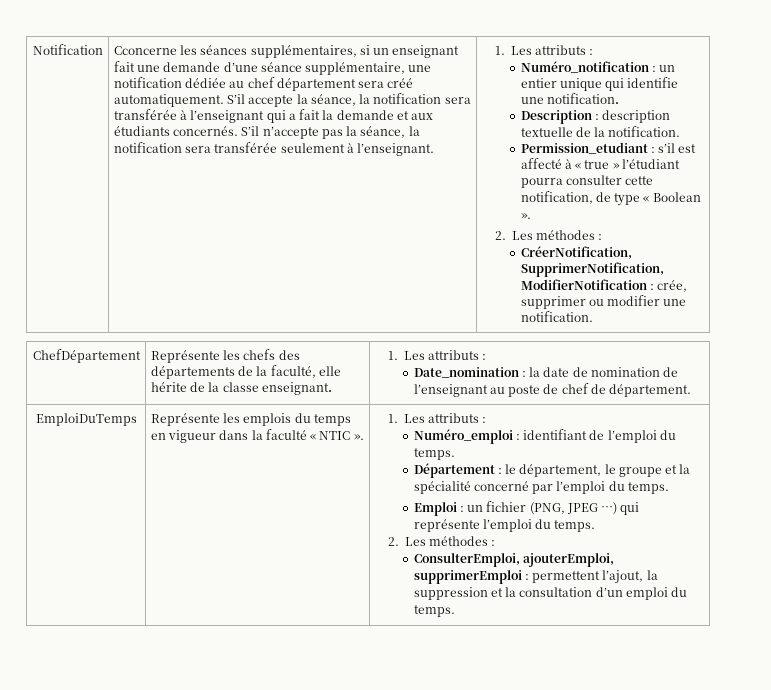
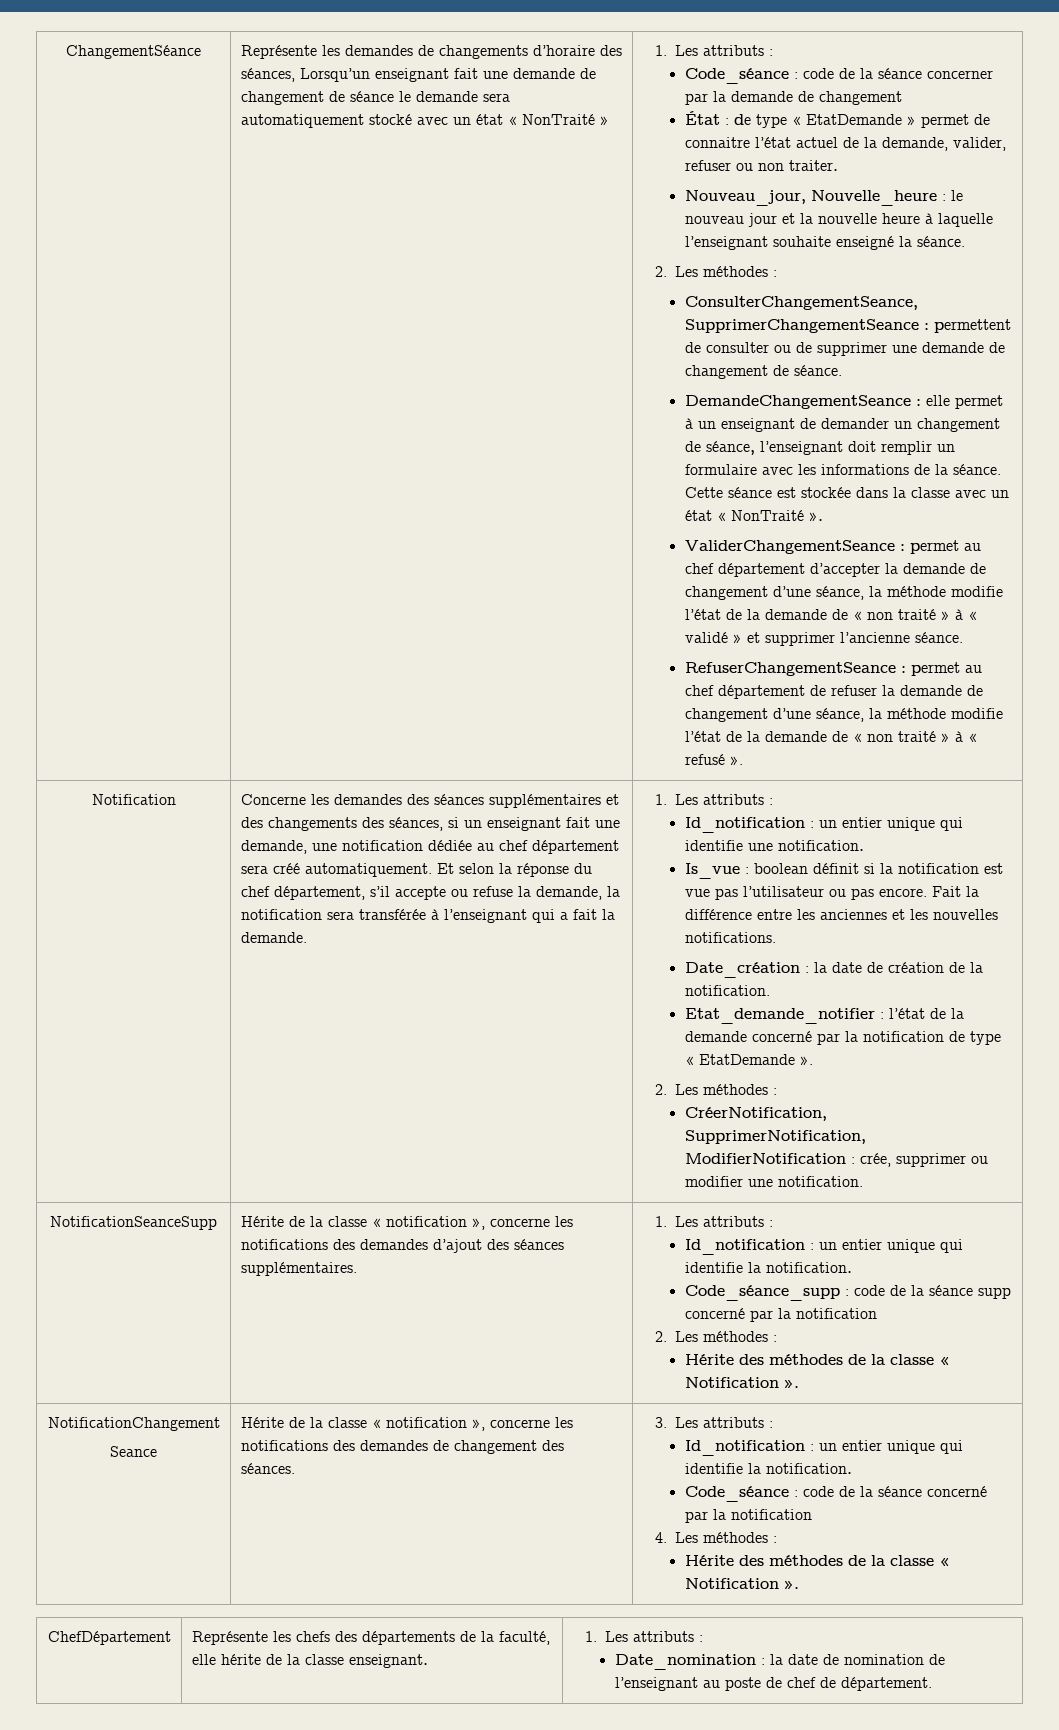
[32,44,103,55] [113,45,357,58] Notification | Cconcerne les séances supplémentaires, -> [66,45,201,59] [240,45,622,59] [240,68,596,82] [240,91,510,105] [240,114,609,128] [654,45,773,56] [684,68,993,84] [684,91,902,105] [684,111,990,128] [684,137,1006,151] [684,160,838,171] [684,190,963,206] [684,213,993,227] [684,236,965,250] [654,266,777,277] [684,296,918,310] [684,319,1011,333] [684,342,1005,356] [684,365,842,379] [684,395,1003,409] [684,418,1000,432] [684,441,955,455] [684,464,1001,475] [684,487,1009,498] [684,510,823,521] [684,540,981,554] [684,563,986,577] [684,586,1003,600] [684,609,977,620] [684,632,963,646] [684,662,982,676] [684,685,983,699] [684,708,1003,722] [684,731,977,742] [684,754,743,765] [91,794,176,805] [240,794,619,808] [240,817,443,831] ChangementSéance | Représente les demandes de changements d’horaire des séances, Lorsqu’un enseignant fait une demande de changement de séance le demande sera automatiquement stocké avec un état « NonTraité » | 1. Les attributs : // Code_séance : code de la séance concerner par la demande de changement // État : de type « EtatDemande » permet de connaitre l’état actuel de la demande, valider, refuser ou non traiter. // Nouveau_jour, Nouvelle_heure : le nouveau jour et la nouvelle heure à laquelle l’enseignant souhaite enseigné la séance. // 2. Les méthodes : // ConsulterChangementSeance, SupprimerChangementSeance : permettent de consulter ou de supprimer une demande de changement de séance. // DemandeChangementSeance : elle permet à un enseignant de demander un changement de séance, l’enseignant doit remplir un formulaire avec les informations de la séance. Cette séance est stockée dans la classe avec un état « NonTraité ». // ValiderChangementSeance : permet au chef département d’accepter la demande de changement d’une séance, la méthode modifie l’état de la demande de « non traité » à « validé » et supprimer l’ancienne séance. // RefuserChangementSeance : permet au chef département de refuser la demande de changement d’une séance, la méthode modifie l’état de la demande de « non traité » à « refusé ». // Notification | Concerne les demandes des séances supplémentaires et des changements des séances,
[163,62,406,75] demande d’une séance supplémentaire, -> [240,840,307,854] demande,
[227,94,356,107] S’il accepte la séance, -> [436,863,592,877] [240,886,602,900] Et selon la réponse du chef département, s’il accepte ou refuse la demande,
[336,110,434,120] [113,126,420,139] [113,142,435,156] [494,45,594,55] [520,61,649,73] demande et aux étudiants concernés. S’il n’accepte pas la séance, la notification sera transférée seulement à l’enseignant. | 1. Les attributs : // Numéro_notification -> [240,932,307,943] [654,794,773,805] [684,817,805,833] demande. | 1. Les attributs : // Id_notification
[520,110,671,124] [520,126,681,137] [520,142,697,154] [520,158,680,169] [520,175,654,188] [520,191,701,206] Description : description textuelle de la notification. // Permission_etudiant : s’il est affecté à « true » l’étudiant pourra consulter cette notification, de type « Boolean -> [684,863,1003,879] [684,886,979,900] [684,909,998,920] [684,932,776,943] [684,962,983,978] [684,985,770,996] [684,1008,964,1024] [684,1031,1001,1045] [684,1054,795,1065] Is_vue : boolean définit si la notification est vue pas l’utilisateur ou pas encore. Fait la différence entre les anciennes et les nouvelles notifications. // Date_création : la date de création de la notification. // Etat_demande_notifier : l’état de la demande concerné par la notification de type « EtatDemande
(593, 316) none -> [50,1216,217,1230] [240,1216,573,1230] [240,1239,564,1253] [240,1262,357,1276] [654,1216,773,1227] [684,1239,963,1255] [684,1262,852,1273] [684,1285,1011,1301] [684,1308,877,1322] [654,1331,777,1342] [684,1354,949,1365] [684,1377,799,1388] [47,1417,220,1431] [110,1446,157,1457] [240,1417,573,1431] [240,1440,564,1454] [240,1463,295,1474] [654,1417,773,1428] [684,1440,963,1456] [684,1463,852,1474] [684,1486,987,1502] [684,1509,812,1523] [654,1532,777,1543] [684,1555,949,1566] [684,1578,799,1589] // NotificationSeanceSupp | Hérite de la classe « notification », concerne les notifications des demandes d’ajout des séances supplémentaires. | 1. Les attributs : // Id_notification : un entier unique qui identifie la notification. // Code_séance_supp : code de la séance supp concerné par la notification // 2. Les méthodes : // Hérite des méthodes de la classe « Notification ». // NotificationChangement // Seance | Hérite de la classe « notification », concerne les notifications des demandes de changement des séances. | 3. Les attributs : // Id_notification : un entier unique qui identifie la notification. // Code_séance : code de la séance concerné par la notification // 4. Les méthodes : // Hérite des méthodes de la classe « Notification ».
[35,413,137,426] [150,413,351,426] [150,429,364,443] [387,413,487,423] [413,429,676,444] [413,448,455,460] [413,463,691,478] [413,481,669,494] [413,501,640,516] [413,519,596,532] [387,536,496,546] [413,553,614,567] [413,570,658,584] [413,587,688,600] [413,605,455,617] // EmploiDuTemps | Représente les emplois du temps en vigueur dans la faculté « NTIC ». | 1. Les attributs : // Numéro_emploi : identifiant de l’emploi du temps. // Département : le département, le groupe et la spécialité concerné par l’emploi du temps. // Emploi : un fichier (PNG, JPEG …) qui représente l’emploi du temps. // 2. Les méthodes : // ConsulterEmploi, ajouterEmploi, supprimerEmploi : permettent l’ajout, la suppression et la consultation d’un emploi du temps. -> (932, 1684) none

